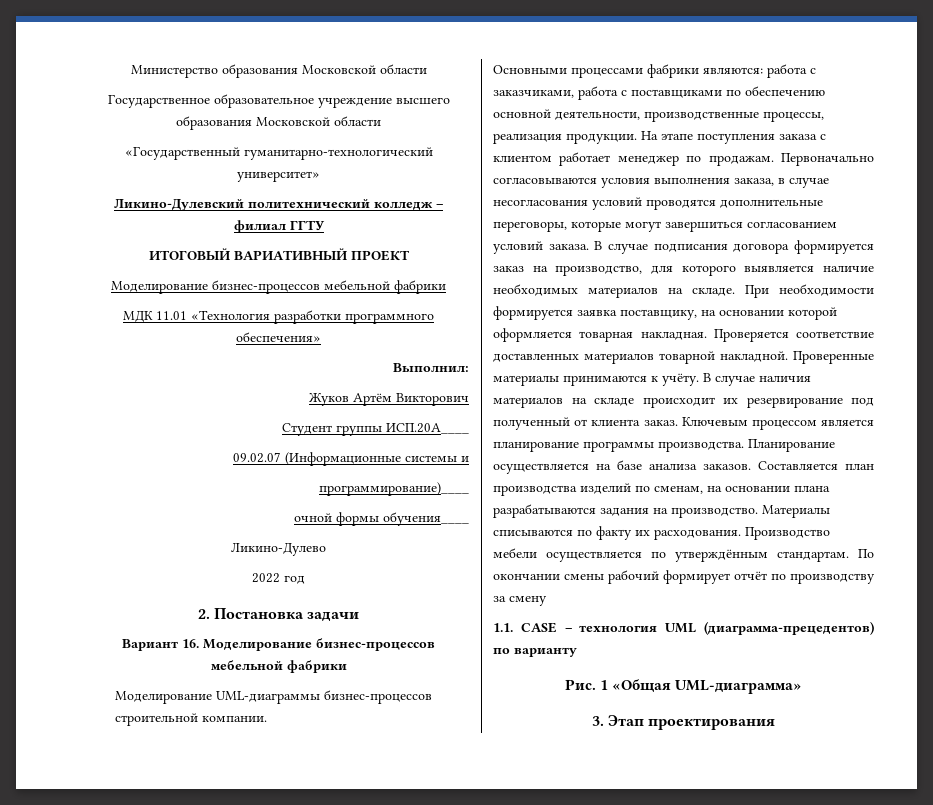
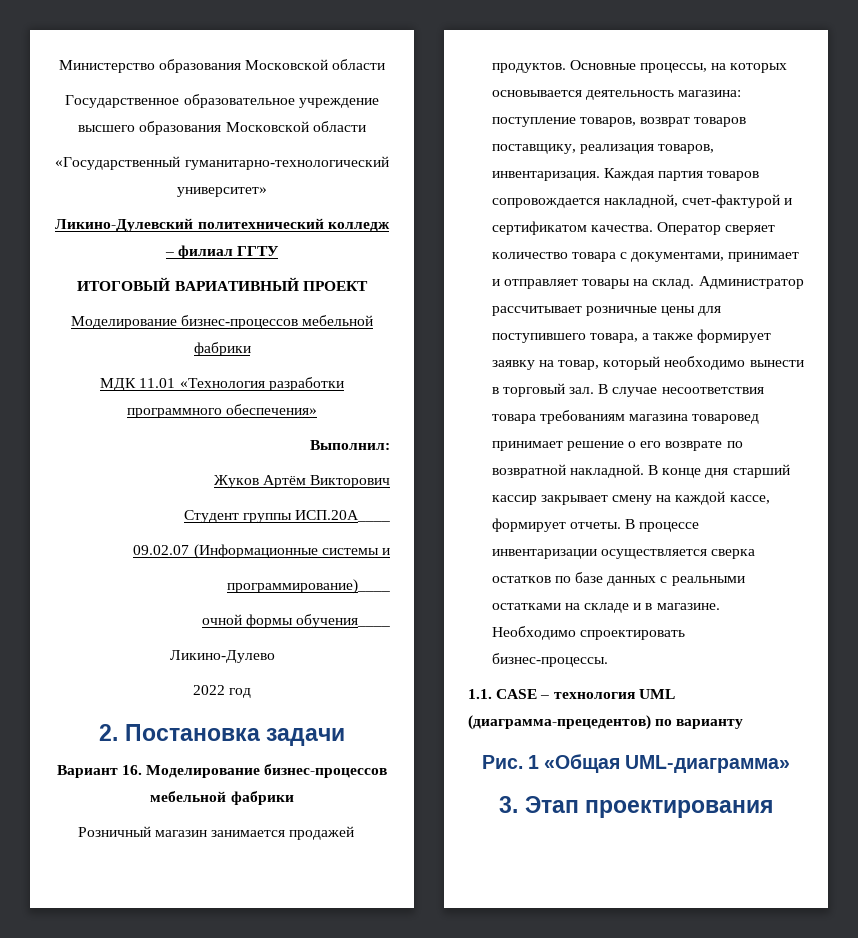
[115,690,433,704] [115,713,268,726] [493,64,816,78] [493,86,825,100] [493,109,824,122] [493,131,826,144] [493,152,874,166] [493,177,829,188] [493,197,823,210] [493,221,837,232] [493,240,874,254] [493,265,874,276] [493,284,874,298] [493,306,837,320] [493,328,874,342] [493,351,874,364] [493,373,811,386] [493,397,874,408] [493,417,874,430] [493,439,835,452] [493,460,874,474] [493,483,830,496] [493,504,830,518] [493,526,830,540] [493,548,874,562] [493,570,875,584] [493,596,547,606] Моделирование UML-диаграммы бизнес-процессов строительной компании. // Основными процессами фабрики являются: работа с заказчиками, работа с поставщиками по обеспечению основной деятельности, производственные процессы, реализация продукции. На этапе поступления заказа с клиентом работает менеджер по продажам. Первоначально согласовываются условия выполнения заказа, в случае несогласования условий проводятся дополнительные переговоры, которые могут завершиться согласованием условий заказа. В случае подписания договора формируется заказ на производство, для которого выявляется наличие необходимых материалов на складе. При необходимости формируется заявка поставщику, на основании которой оформляется товарная накладная. Проверяется соответствие доставленных материалов товарной накладной. Проверенные материалы принимаются к учёту. В случае наличия материалов на складе происходит их резервирование под полученный от клиента заказ. Ключевым процессом является планирование программы производства. Планирование осуществляется на базе анализа заказов. Составляется план производства изделий по сменам, на основании плана разрабатываются задания на производство. Материалы списываются по факту их расходования. Производство мебели осуществляется по утверждённым стандартам. По окончании смены рабочий формирует отчёт по производству за смену -> [77,826,355,840] [491,60,788,73] [491,90,742,100] [491,117,747,127] [491,144,715,154] [491,168,760,181] [491,194,793,208] [491,221,776,235] [491,252,800,262] [491,276,804,289] [491,306,722,316] [491,329,772,343] [491,356,804,370] [491,383,764,397] [491,410,760,424] [491,441,743,451] [491,464,790,478] [491,491,770,505] [491,518,700,532] [491,549,756,559] [491,572,745,586] [491,603,720,613] [491,626,685,640] [491,653,608,667] Розничный магазин занимается продажей продуктов. Основные процессы, на которых основывается деятельность магазина: поступление товаров, возврат товаров поставщику, реализация товаров, инвентаризация. Каждая партия товаров сопровождается накладной, счет-фактурой и сертификатом качества. Оператор сверяет количество товара с документами, принимает и отправляет товары на склад. Администратор рассчитывает розничные цены для поступившего товара, а также формирует заявку на товар, который необходимо вынести в торговый зал. В случае несоответствия товара требованиям магазина товаровед принимает решение о его возврате по возвратной накладной. В конце дня старший кассир закрывает смену на каждой кассе, формирует отчеты. В процессе инвентаризации осуществляется сверка остатков по базе данных с реальными остатками на складе и в магазине. Необходимо спроектировать бизнес-процессы.

